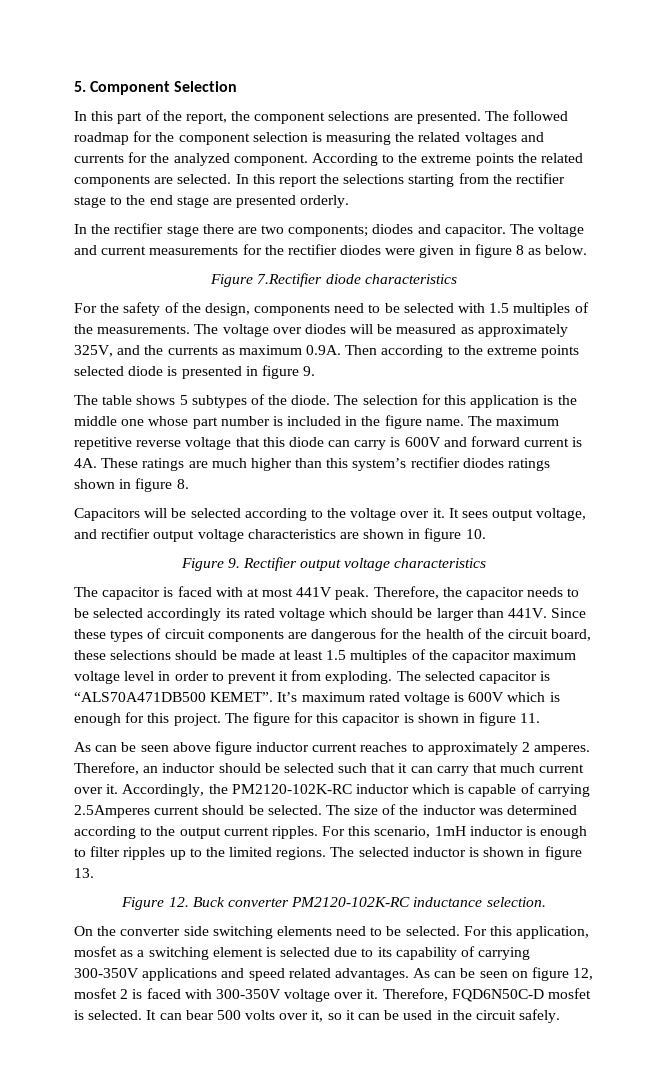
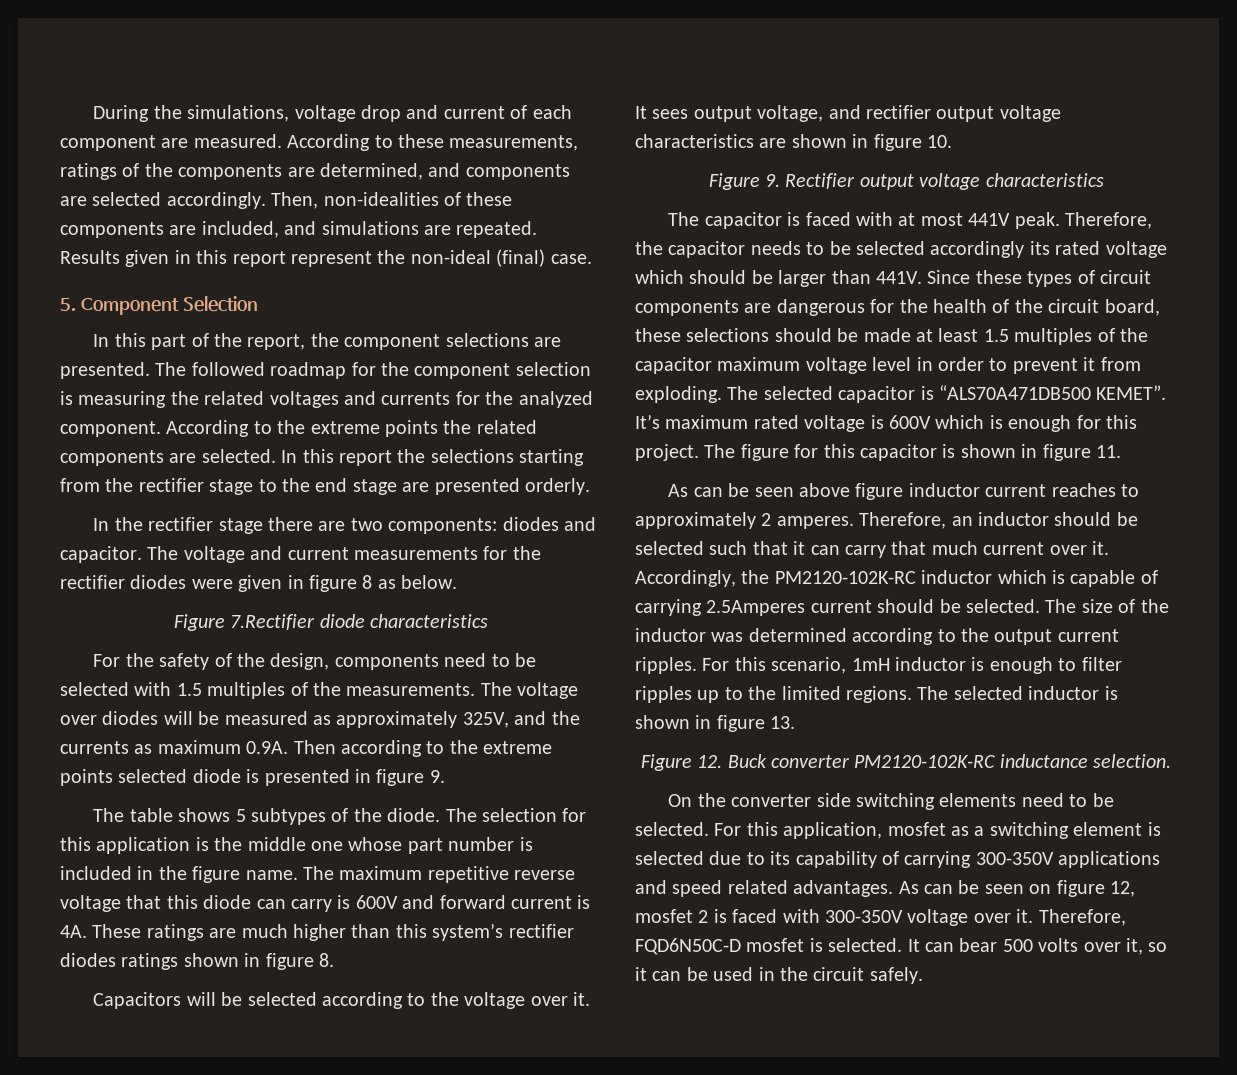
(74, 86) none -> [93,105,572,122] [60,134,579,151] [60,163,570,180] [60,192,513,209] [60,221,538,238] [60,249,592,267] During the simulations, voltage drop and current of each component are measured. According to these measurements, ratings of the components are determined, and components are selected accordingly. Then, non-idealities of these components are included, and simulations are repeated. Results given in this report represent the non-ideal (final) case. //
[288,225,369,237] components; -> [388,518,498,534] components:

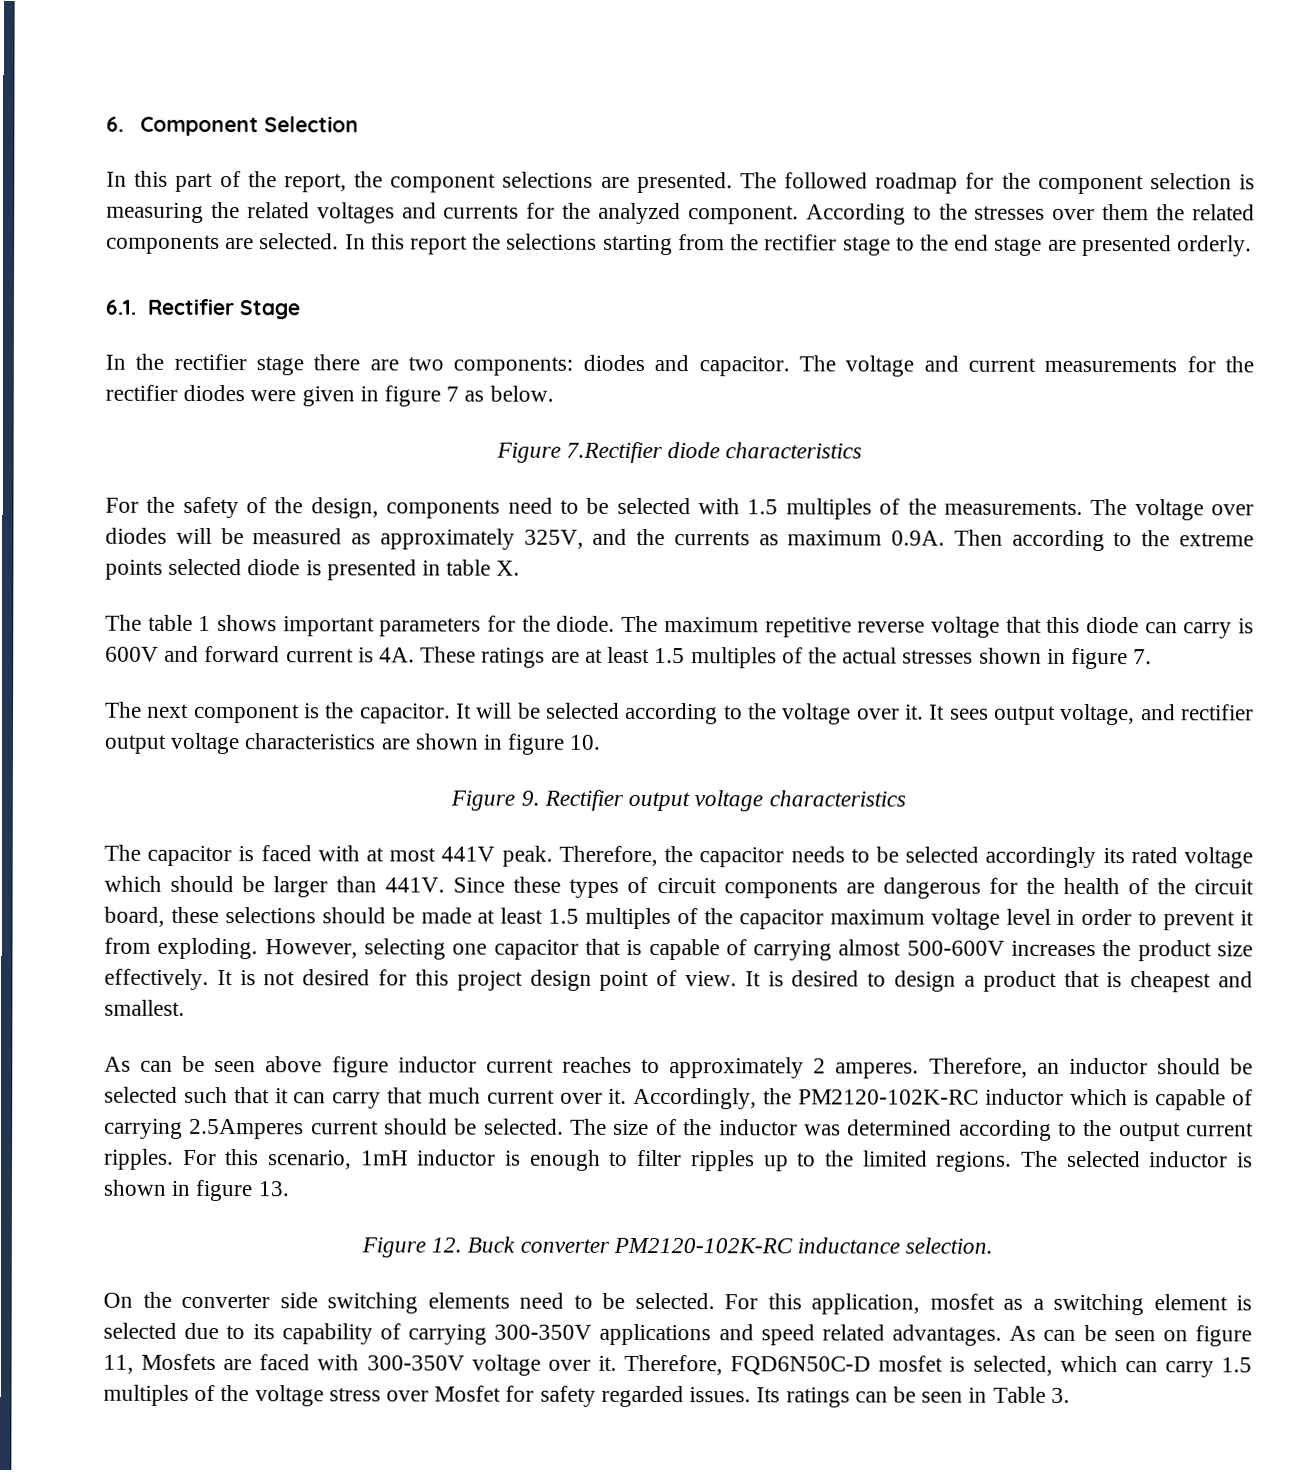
[93,105,572,122] [60,134,579,151] [60,163,570,180] [60,192,513,209] [60,221,538,238] [60,249,592,267] [60,298,76,311] During the simulations, voltage drop and current of each component are measured. According to these measurements, ratings of the components are determined, and components are selected accordingly. Then, non-idealities of these components are included, and simulations are repeated. Results given in this report represent the non-ideal (final) case. // 5. -> [106,116,124,132] 6.
[310,420,438,437] extreme points -> [974,204,1150,221] stresses over them
(590, 486) none -> [105,298,300,320] // 6.1. Rectifier Stage
[362,575,373,589] 8 -> [446,386,460,402] 7
[376,769,445,786] figure 9. -> [446,559,521,576] table X.
[178,808,587,825] [60,837,533,854] [60,866,298,883] shows 5 subtypes of the diode. The selection for this application is the middle one whose part number is included in the figure name. -> [198,615,616,637] 1 shows important parameters for the diode.
[241,923,574,941] [60,953,334,970] [93,992,182,1009] much higher than this system’s rectifier diodes ratings shown in figure 8. // Capacitors -> [584,646,1153,670] [105,701,472,724] at least 1.5 multiples of the actual stresses shown in figure 7. // The next component is the capacitor. It
[727,385,1167,403] [635,414,1137,432] [635,444,1121,461] The selected capacitor is “ALS70A471DB500 KEMET”. It’s maximum rated voltage is 600V which is enough for this project. The figure for this capacitor is shown in figure 11. -> [264,938,1253,962] [104,968,1253,993] [104,999,185,1016] However, selecting one capacitor that is capable of carrying almost 500-600V increases the product size effectively. It is not desired for this project design point of view. It is desired to design a product that is cheapest and smallest.
[1110,881,1135,897] [635,909,727,923] 12, mosfet 2 is -> [103,1353,253,1374] 11, Mosfets are
[828,938,1168,955] [635,967,923,984] selected. It can bear 500 volts over it, so it can be used in the circuit safely. -> [972,1355,1252,1378] [103,1384,1070,1408] selected, which can carry 1.5 multiples of the voltage stress over Mosfet for safety regarded issues. Its ratings can be seen in Table 3.

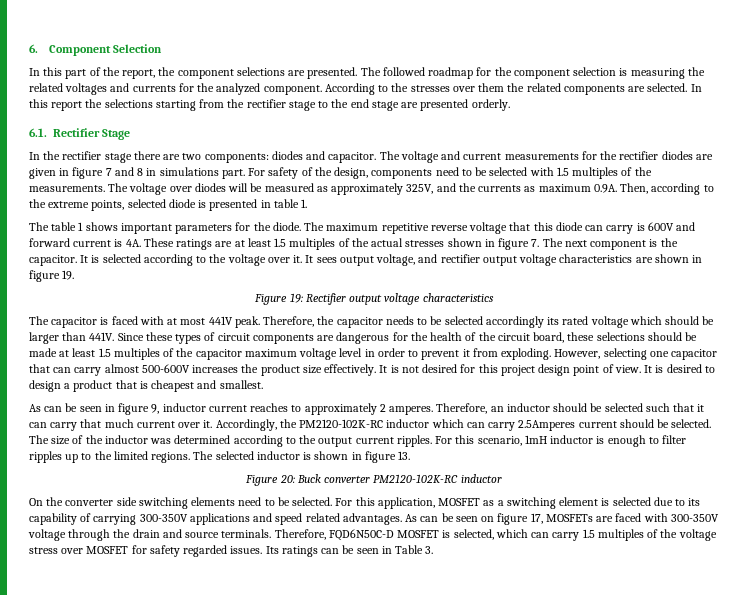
[250,390,297,402] were -> [695,154,713,160] are
[464,385,554,402] [495,441,863,464] [105,496,176,513] as below. // Figure 7.Rectifier diode characteristics // For the -> [114,167,266,179] and 8 in simulations part. For
[953,529,1003,546] Then -> [620,183,649,194] Then,
[105,559,163,580] points -> [91,200,125,211] points,
[496,560,521,576] X. -> [301,199,308,208] 1.
(1153, 657) // -> (540, 243) none
[476,702,541,719] will be -> [91,255,100,263] is
[569,734,602,750] [450,790,540,811] 10. // Figure 9. -> [62,270,75,280] [254,293,303,305] 19. // Figure 19:
[626,938,833,961] is capable of carrying -> [53,367,102,376] can carry
[265,1056,389,1078] above figure -> [104,403,160,415] in figure 9,
[1133,1089,1253,1111] [104,1118,183,1139] is capable of carrying -> [466,422,516,431] can carry
[431,1237,463,1253] 12. -> [279,475,295,483] 20:
[796,1237,994,1254] inductance selection. -> [460,474,502,483] inductor
[929,1293,995,1310] mosfet -> [438,498,481,506] MOSFET
[103,1353,217,1374] 11, Mosfets -> [530,513,593,524] 17, MOSFETs
[547,1355,617,1371] over it. -> [68,529,272,541] through the drain and source terminals.
[878,1355,944,1372] mosfet -> [397,530,440,538] MOSFET
[434,1385,502,1402] Mosfet -> [86,546,129,554] MOSFET

